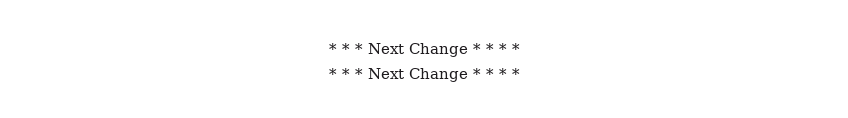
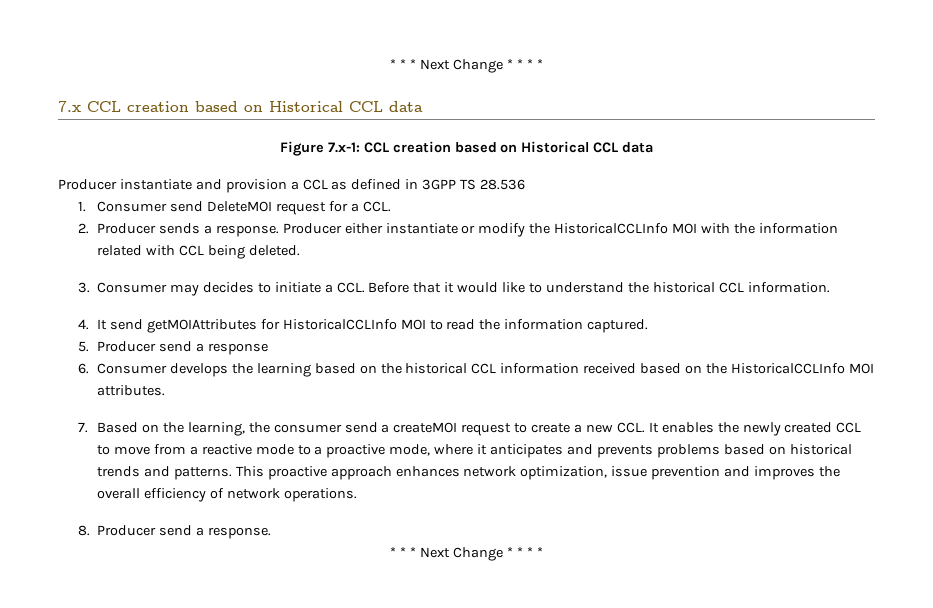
[328,43,520,57] * * * Next Change * * * * -> [390,59,543,73] [58,101,423,112] [279,141,654,156] [58,179,526,193] [77,201,391,215] [77,223,838,237] [97,245,300,259] [77,282,830,296] [77,319,649,333] [77,341,268,355] [77,363,874,377] [97,385,166,396] [77,422,862,436] [97,444,852,458] [97,466,840,480] [97,488,357,502] [77,525,271,539] * * * Next Change * * * * // 7.x CCL creation based on Historical CCL data // Figure 7.x-1: CCL creation based on Historical CCL data // Producer instantiate and provision a CCL as defined in 3GPP TS 28.536 // 1. Consumer send DeleteMOI request for a CCL. // 2. Producer sends a response. Producer either instantiate or modify the HistoricalCCLInfo MOI with the information related with CCL being deleted. // 3. Consumer may decides to initiate a CCL. Before that it would like to understand the historical CCL information. // 4. It send getMOIAttributes for HistoricalCCLInfo MOI to read the information captured. // 5. Producer send a response // 6. Consumer develops the learning based on the historical CCL information received based on the HistoricalCCLInfo MOI attributes. // 7. Based on the learning, the consumer send a createMOI request to create a new CCL. It enables the newly created CCL to move from a reactive mode to a proactive mode, where it anticipates and prevents problems based on historical trends and patterns. This proactive approach enhances network optimization, issue prevention and improves the overall efficiency of network operations. // 8. Producer send a response.

